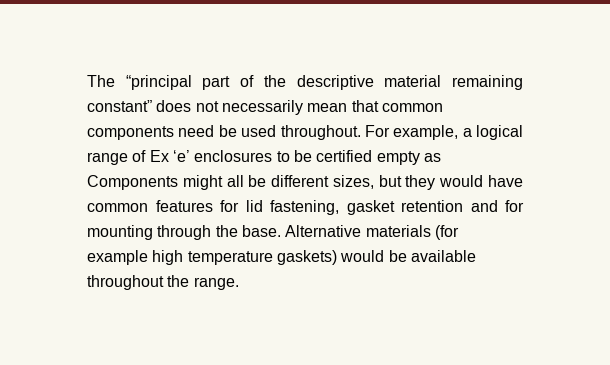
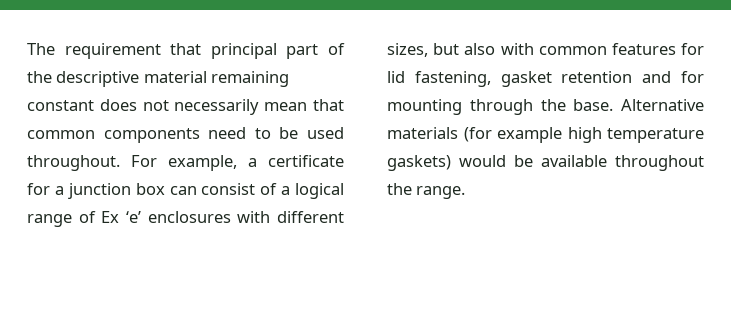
[125,75,192,90] “principal -> [64,43,277,59] requirement that principal
[87,100,152,112] constant” -> [27,100,94,111] constant
(215, 131) none -> [254,128,271,139] to
(472, 132) none -> [268,155,344,167] [27,183,291,199] certificate for a junction box can consist of a
[276,150,441,165] [87,175,523,190] to be certified empty as Components might all be different sizes, but they would have -> [237,211,344,223] [387,43,534,57] with different sizes, but also with

